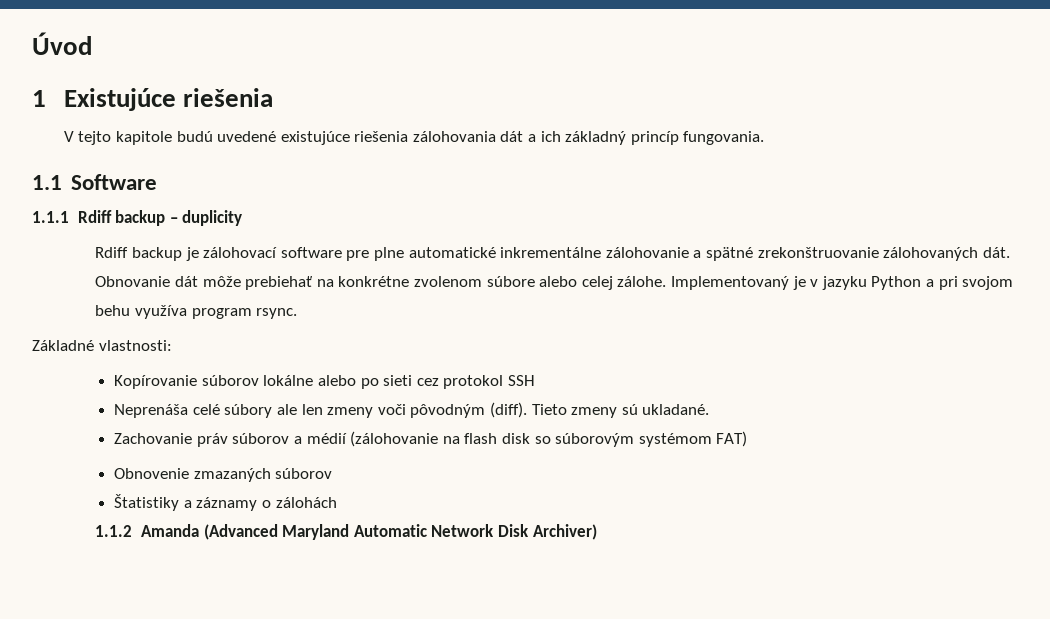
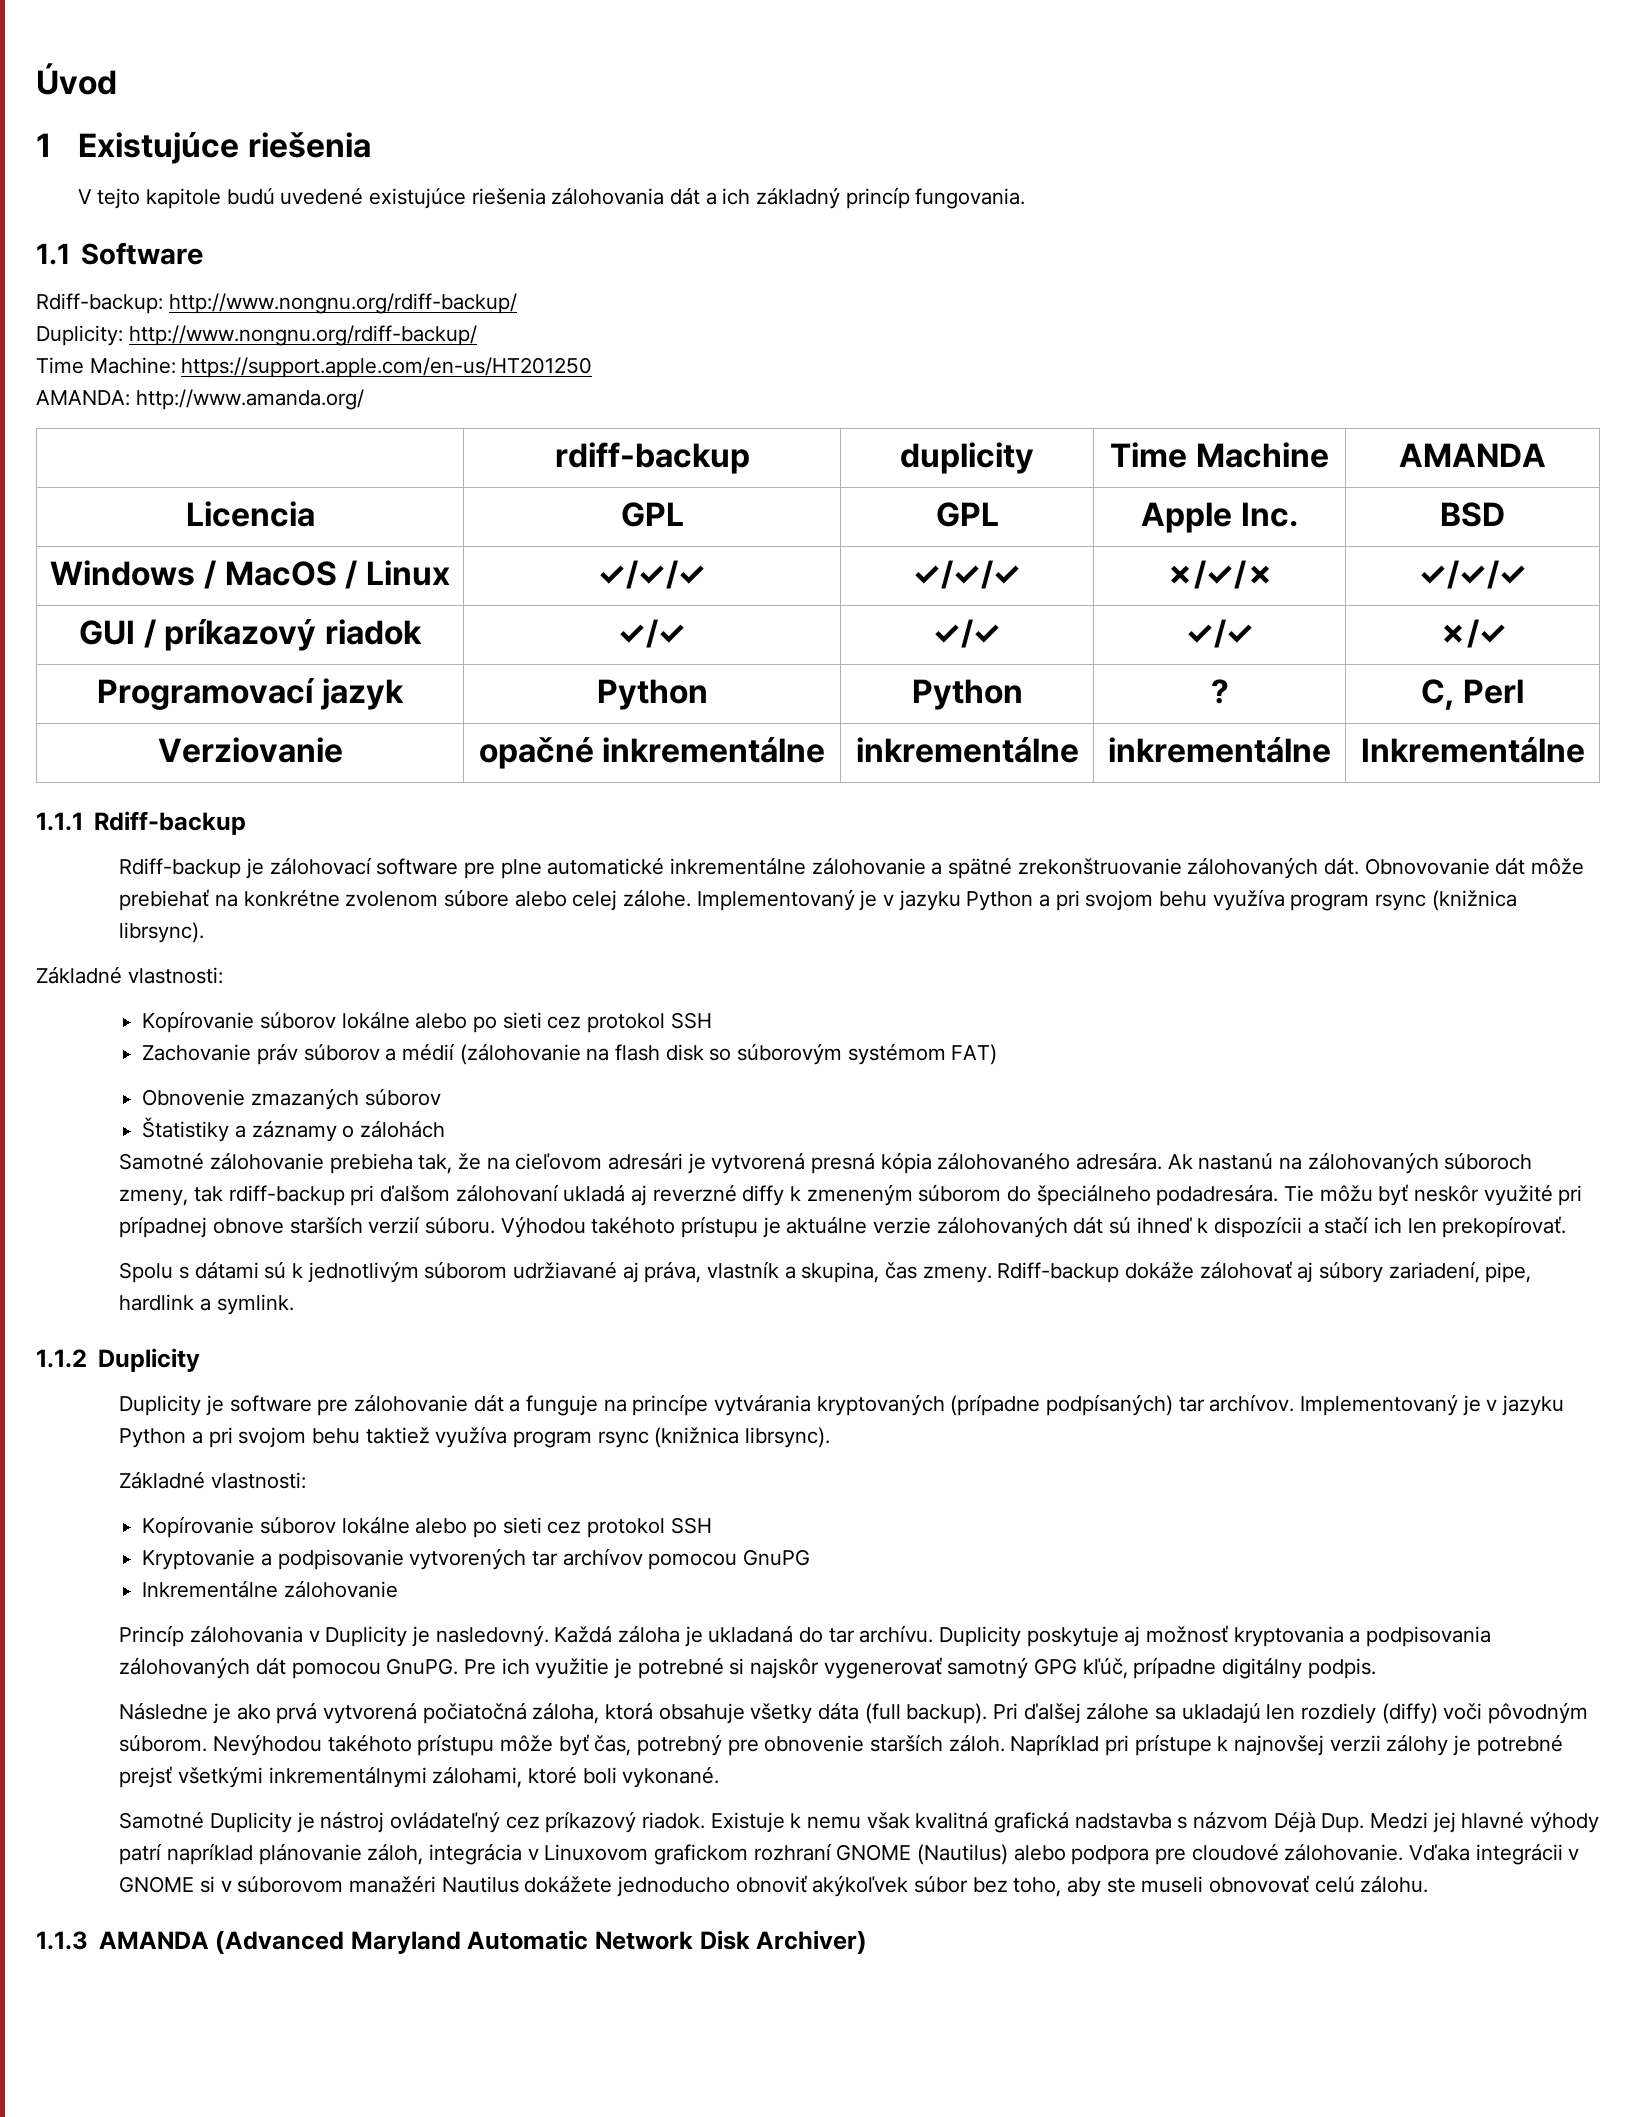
[32,210,243,226] [95,247,183,261] 1.1.1 Rdiff backup – duplicity // Rdiff backup -> [36,293,517,314] [36,325,477,346] [36,357,593,378] [36,389,364,410] [554,442,750,474] [900,442,1034,474] [1110,442,1329,468] [1399,443,1546,467] [185,501,315,527] [620,502,684,527] [935,502,999,527] [1141,502,1298,533] [1440,502,1505,527] [49,560,451,589] [598,560,706,589] [913,560,1021,589] [1165,560,1274,589] [1418,560,1527,589] [78,619,423,651] [618,619,686,648] [933,619,1001,648] [1185,619,1254,648] [1438,619,1507,648] [97,678,404,710] [596,679,708,710] [911,679,1023,710] [1210,679,1229,704] [1421,679,1524,710] [157,737,343,763] [478,737,826,769] [855,737,1079,763] [1108,737,1331,763] [1360,737,1585,763] [36,811,246,835] [119,858,242,879] Rdiff-backup: http://www.nongnu.org/rdiff-backup/ // Duplicity: http://www.nongnu.org/rdiff-backup/ // Time Machine: https://support.apple.com/en-us/HT201250 // AMANDA: http://www.amanda.org/ // | rdiff-backup | duplicity | Time Machine | AMANDA // Licencia | GPL | GPL | Apple Inc. | BSD // Windows / MacOS / Linux | ✓/✓/✓ | ✓/✓/✓ | ✗/✓/✗ | ✓/✓/✓ // GUI / príkazový riadok | ✓/✓ | ✓/✓ | ✓/✓ | ✗/✓ // Programovací jazyk | Python | Python | ? | C, Perl // Verziovanie | opačné inkrementálne | inkrementálne | inkrementálne | Inkrementálne // 1.1.1 Rdiff-backup // Rdiff-backup
[95,276,171,287] Obnovanie -> [1364,858,1490,875] Obnovovanie
[256,308,298,319] rsync. -> [1374,890,1517,911] [119,922,205,943] rsync (knižnica librsync).
[114,402,710,418] // Neprenáša celé súbory ale len zmeny voči pôvodným (diff). Tieto zmeny sú ukladané. -> (712, 1020) none
[95,524,199,537] 1.1.2 Amanda -> [119,1152,1533,1174] [119,1184,1583,1206] [119,1216,1567,1238] [119,1261,1532,1283] [119,1294,294,1315] [36,1348,200,1372] [119,1394,1564,1416] [119,1426,830,1448] [119,1471,306,1489] [142,1516,712,1538] [142,1548,810,1570] [142,1580,398,1598] [119,1625,1491,1647] [119,1657,1376,1679] [119,1702,1588,1724] [119,1734,1563,1756] [119,1766,720,1788] [119,1811,1599,1833] [119,1843,1580,1865] [119,1875,1429,1897] [36,1931,209,1950] Samotné zálohovanie prebieha tak, že na cieľovom adresári je vytvorená presná kópia zálohovaného adresára. Ak nastanú na zálohovaných súboroch zmeny, tak rdiff-backup pri ďalšom zálohovaní ukladá aj reverzné diffy k zmeneným súborom do špeciálneho podadresára. Tie môžu byť neskôr využité pri prípadnej obnove starších verzií súboru. Výhodou takéhoto prístupu je aktuálne verzie zálohovaných dát sú ihneď k dispozícii a stačí ich len prekopírovať. // Spolu s dátami sú k jednotlivým súborom udržiavané aj práva, vlastník a skupina, čas zmeny. Rdiff-backup dokáže zálohovať aj súbory zariadení, pipe, hardlink a symlink. // 1.1.2 Duplicity // Duplicity je software pre zálohovanie dát a funguje na princípe vytvárania kryptovaných (prípadne podpísaných) tar archívov. Implementovaný je v jazyku Python a pri svojom behu taktiež využíva program rsync (knižnica librsync). // Základné vlastnosti: // Kopírovanie súborov lokálne alebo po sieti cez protokol SSH // Kryptovanie a podpisovanie vytvorených tar archívov pomocou GnuPG // Inkrementálne zálohovanie // Princíp zálohovania v Duplicity je nasledovný. Každá záloha je ukladaná do tar archívu. Duplicity poskytuje aj možnosť kryptovania a podpisovania zálohovaných dát pomocou GnuPG. Pre ich využitie je potrebné si najskôr vygenerovať samotný GPG kľúč, prípadne digitálny podpis. // Následne je ako prvá vytvorená počiatočná záloha, ktorá obsahuje všetky dáta (full backup). Pri ďalšej zálohe sa ukladajú len rozdiely (diffy) voči pôvodným súborom. Nevýhodou takéhoto prístupu môže byť čas, potrebný pre obnovenie starších záloh. Napríklad pri prístupe k najnovšej verzii zálohy je potrebné prejsť všetkými inkrementálnymi zálohami, ktoré boli vykonané. // Samotné Duplicity je nástroj ovládateľný cez príkazový riadok. Existuje k nemu však kvalitná grafická nadstavba s názvom Déjà Dup. Medzi jej hlavné výhody patrí napríklad plánovanie záloh, integrácia v Linuxovom grafickom rozhraní GNOME (Nautilus) alebo podpora pre cloudové zálohovanie. Vďaka integrácii v GNOME si v súborovom manažéri Nautilus dokážete jednoducho obnoviť akýkoľvek súbor bez toho, aby ste museli obnovovať celú zálohu. // 1.1.3 AMANDA

